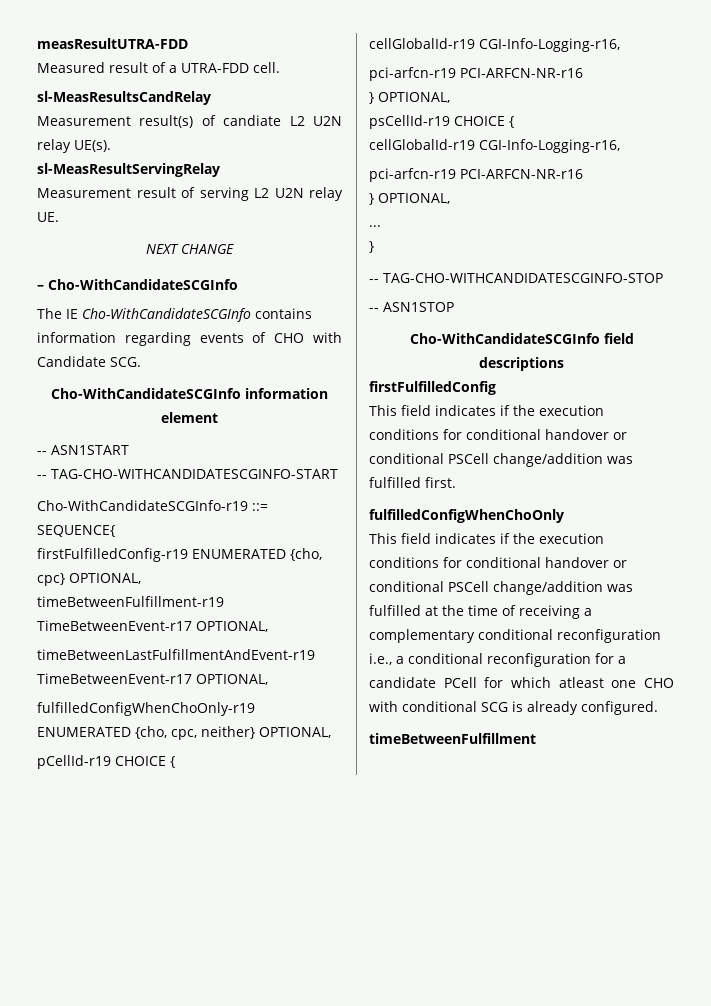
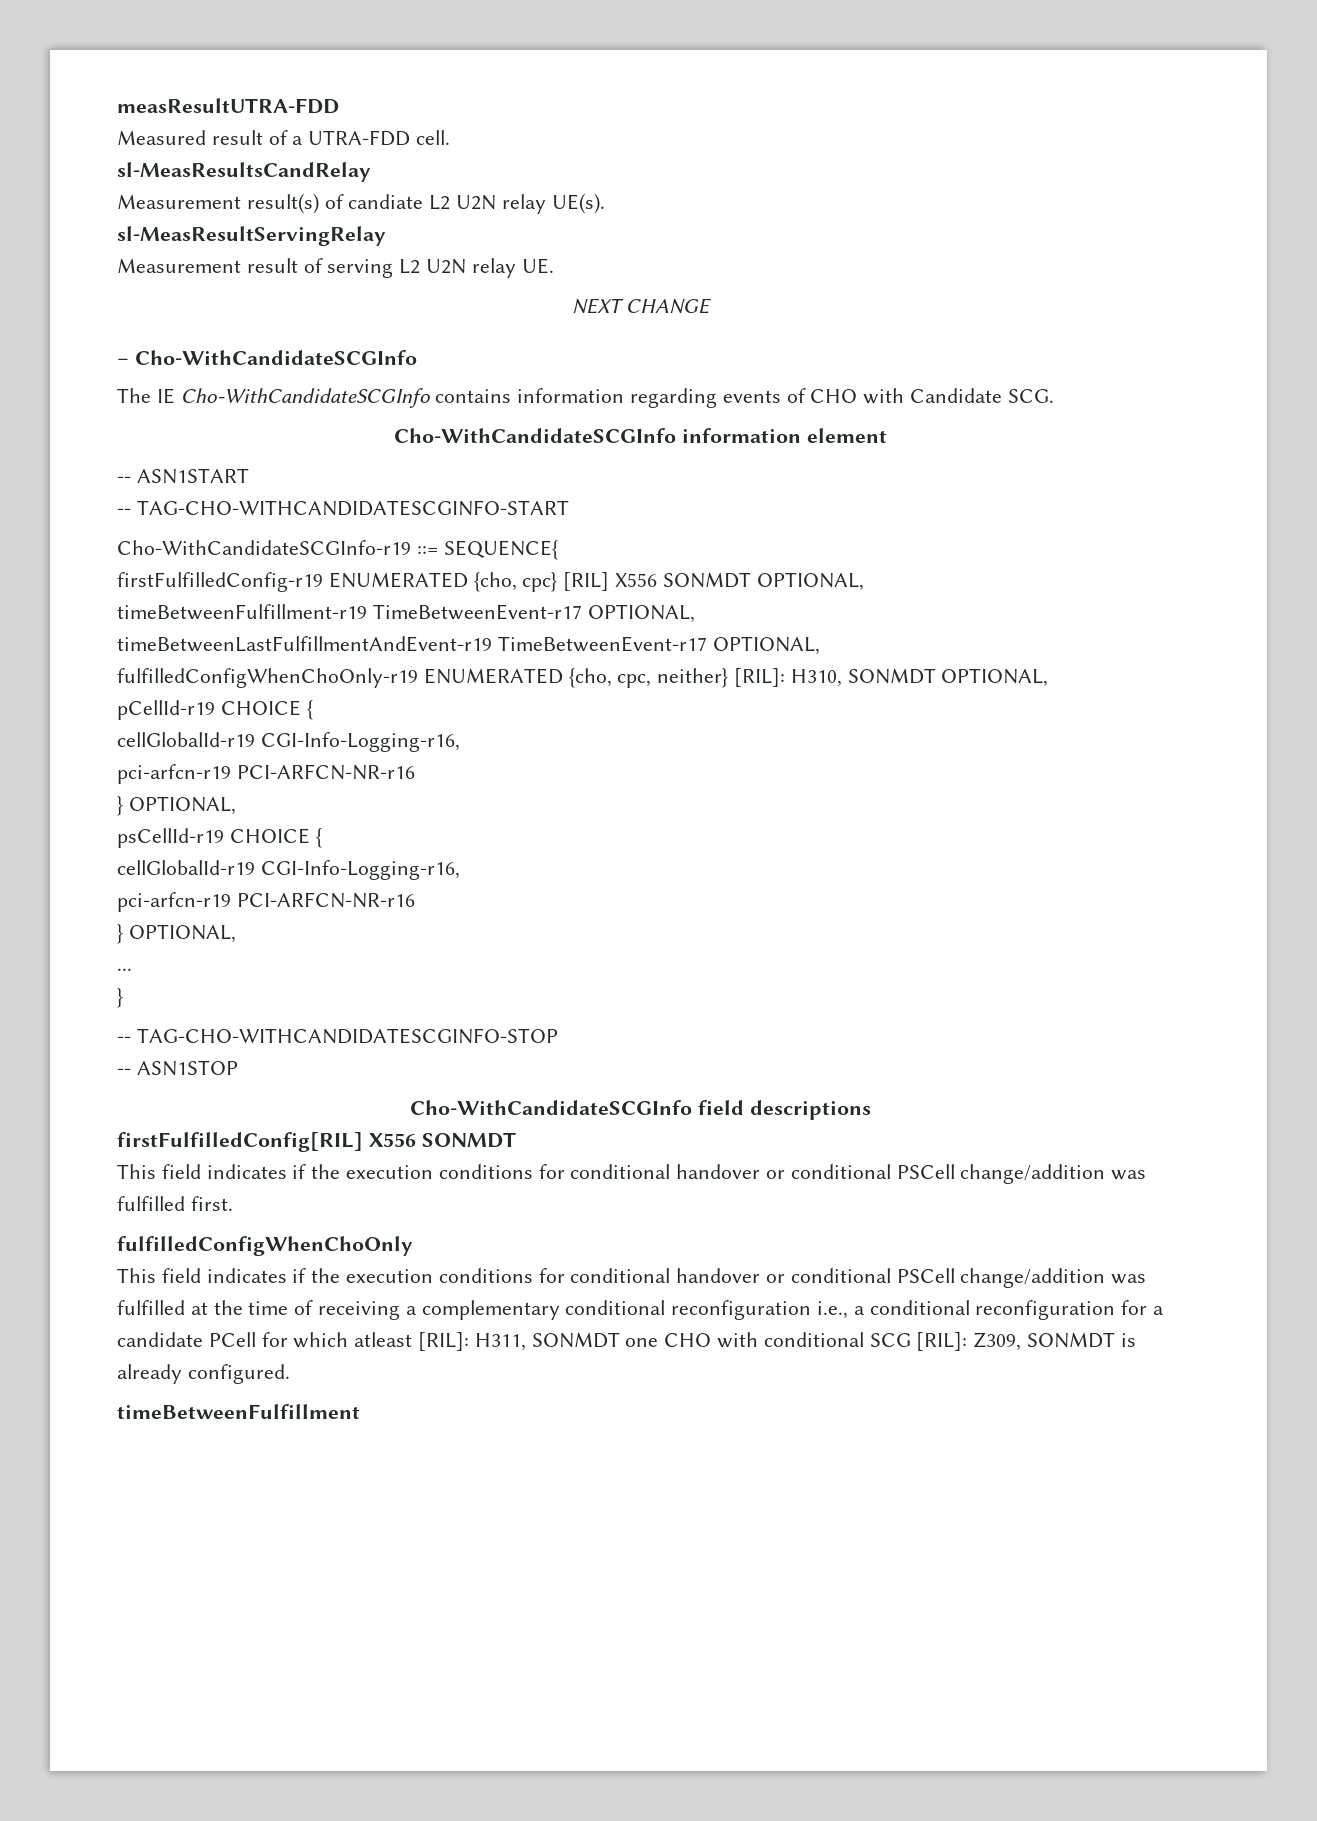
(65, 579) none -> [563,572,751,591] [RIL] X556 SONMDT
(255, 732) none -> [734,668,936,687] [RIL]: H310, SONMDT
[369,381,496,395] firstFulfilledConfig -> [117,1132,516,1152] firstFulfilledConfig[RIL] X556 SONMDT
(604, 682) none -> [418,1332,620,1351] [RIL]: H311, SONMDT
(508, 707) none -> [916,1332,1116,1351] [RIL]: Z309, SONMDT

